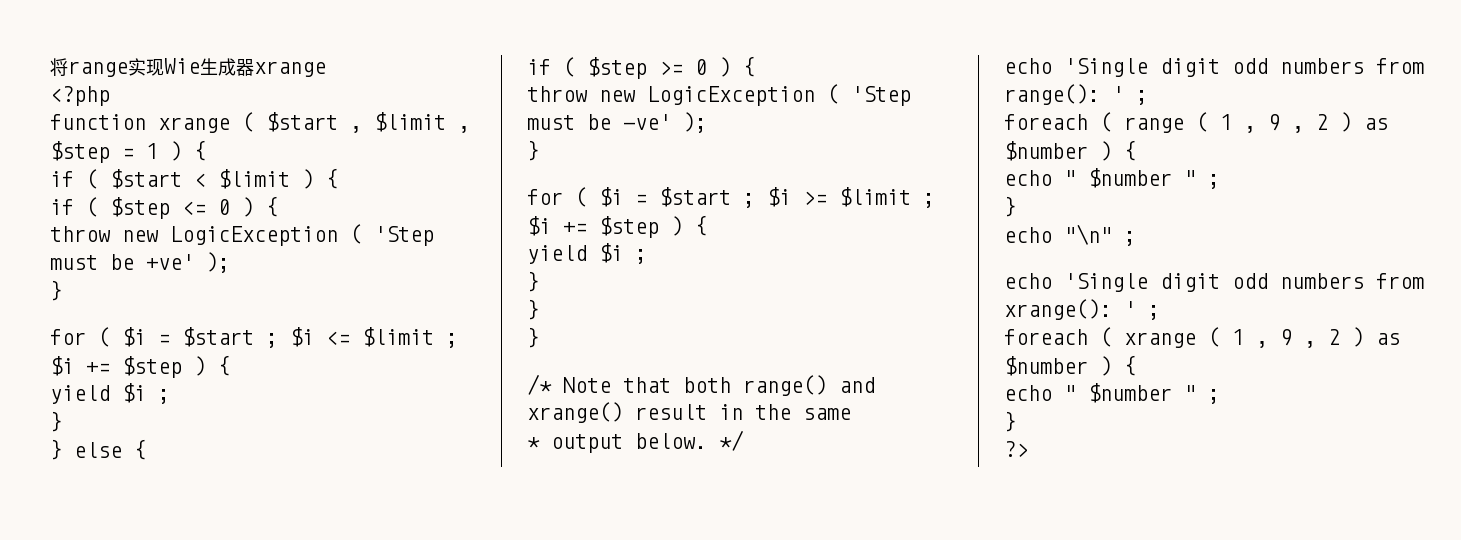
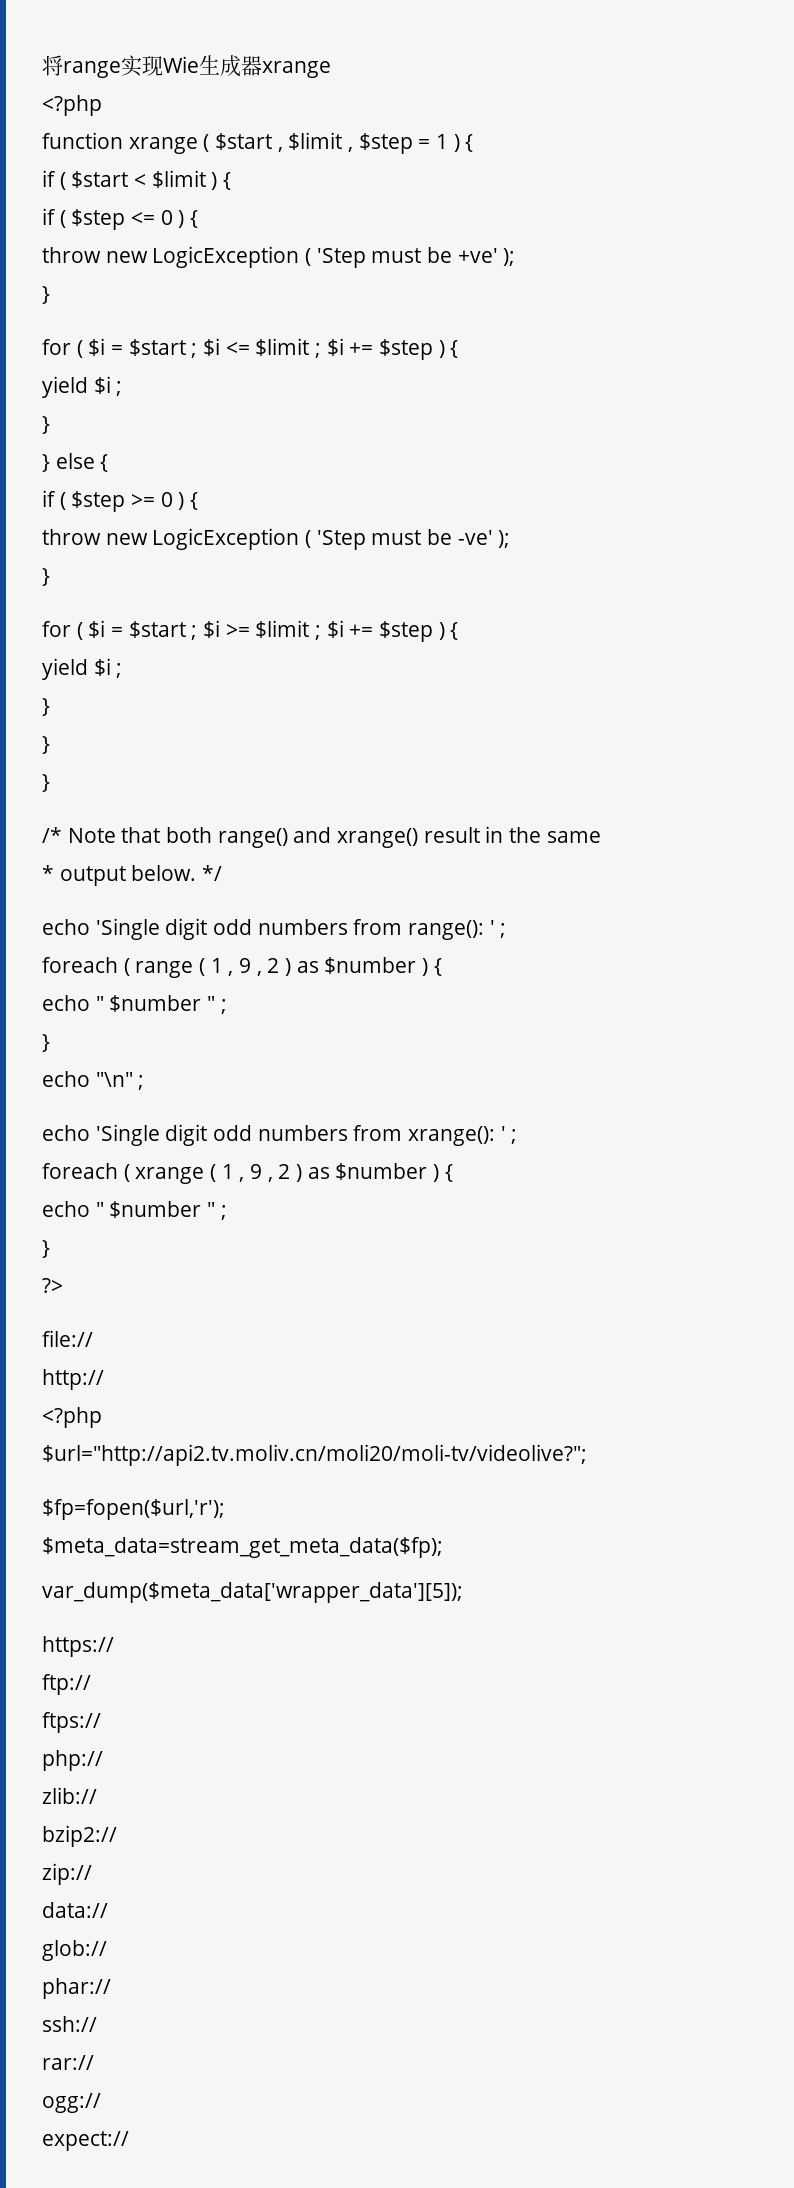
(1028, 449) none -> [42,1330,93,1347] [42,1369,104,1390] [42,1407,102,1428] [42,1444,587,1466] [42,1499,225,1520] [42,1537,443,1558] [42,1582,463,1603] [42,1636,114,1657] [42,1674,91,1695] [42,1712,101,1733] [42,1750,103,1771] [42,1787,97,1804] [42,1825,117,1847] [42,1863,92,1885] [42,1902,108,1918] [42,1940,107,1961] [42,1978,111,1999] [42,2016,97,2032] [42,2055,94,2070] [42,2093,101,2113] [42,2131,129,2151] // file:// // http:// // <?php // $url="http://api2.tv.moliv.cn/moli20/moli-tv/videolive?"; // $fp=fopen($url,'r'); // $meta_data=stream_get_meta_data($fp); // var_dump($meta_data['wrapper_data'][5]); // https:// // ftp:// // ftps:// // php:// // zlib:// // bzip2:// // zip:// // data:// // glob:// // phar:// // ssh:// // rar:// // ogg:// // expect://

